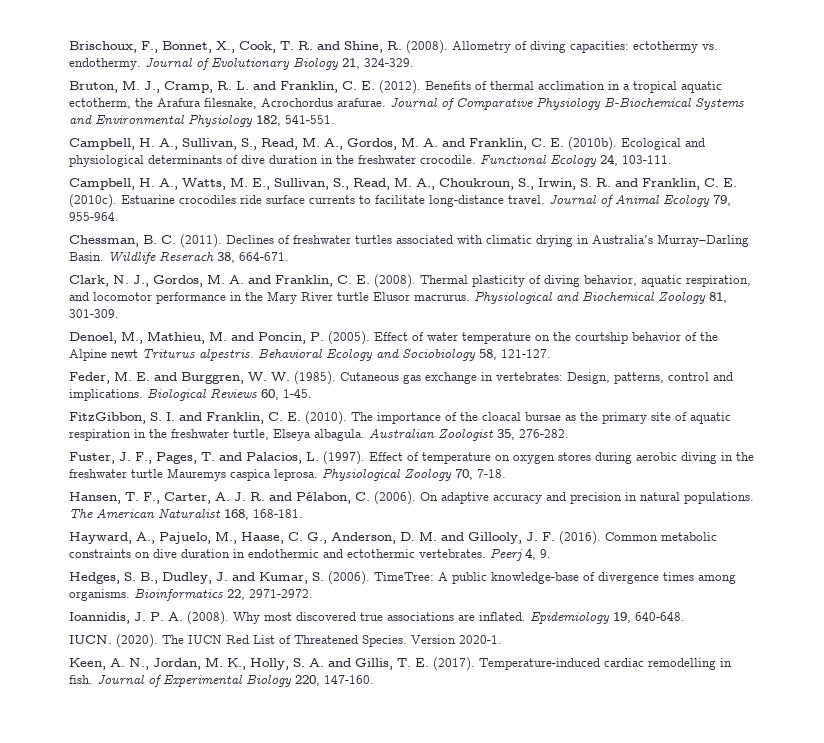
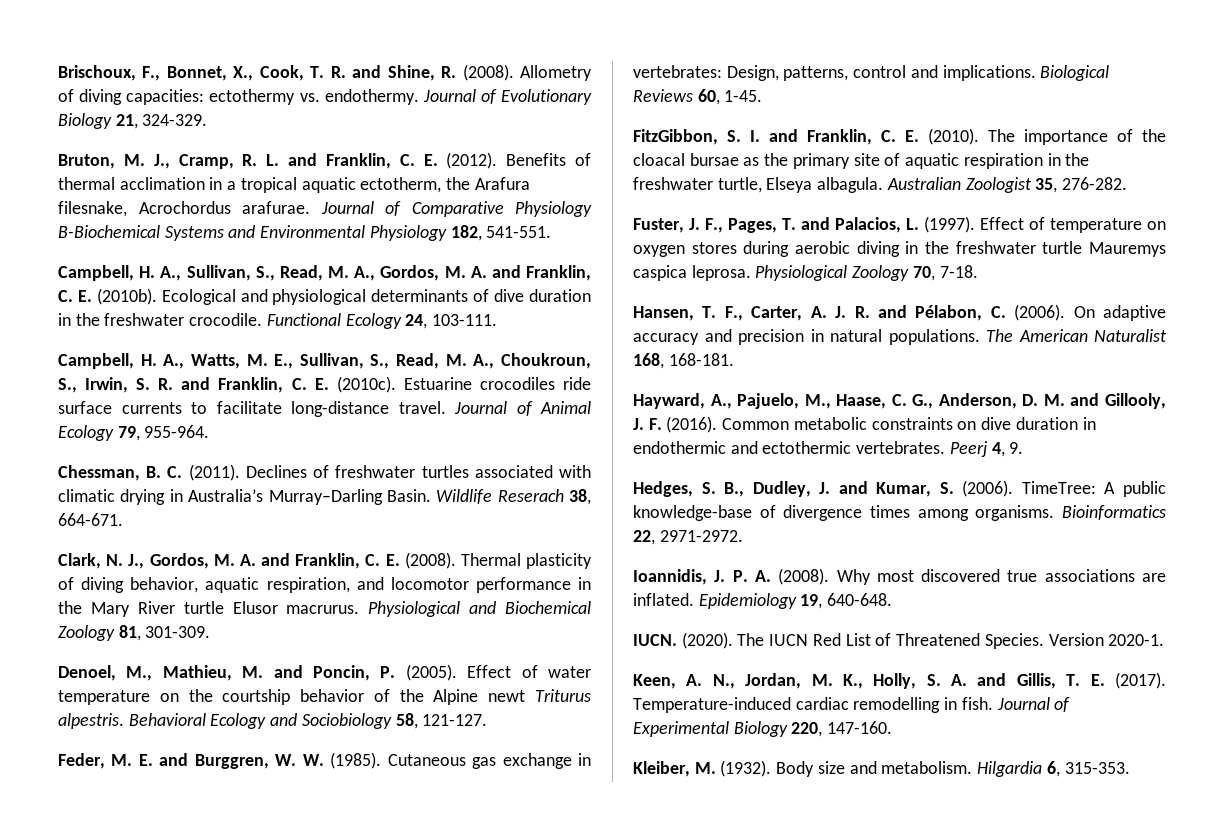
(374, 679) none -> [633,760,1130,777] // Kleiber, M. (1932). Body size and metabolism. Hilgardia 6, 315-353.

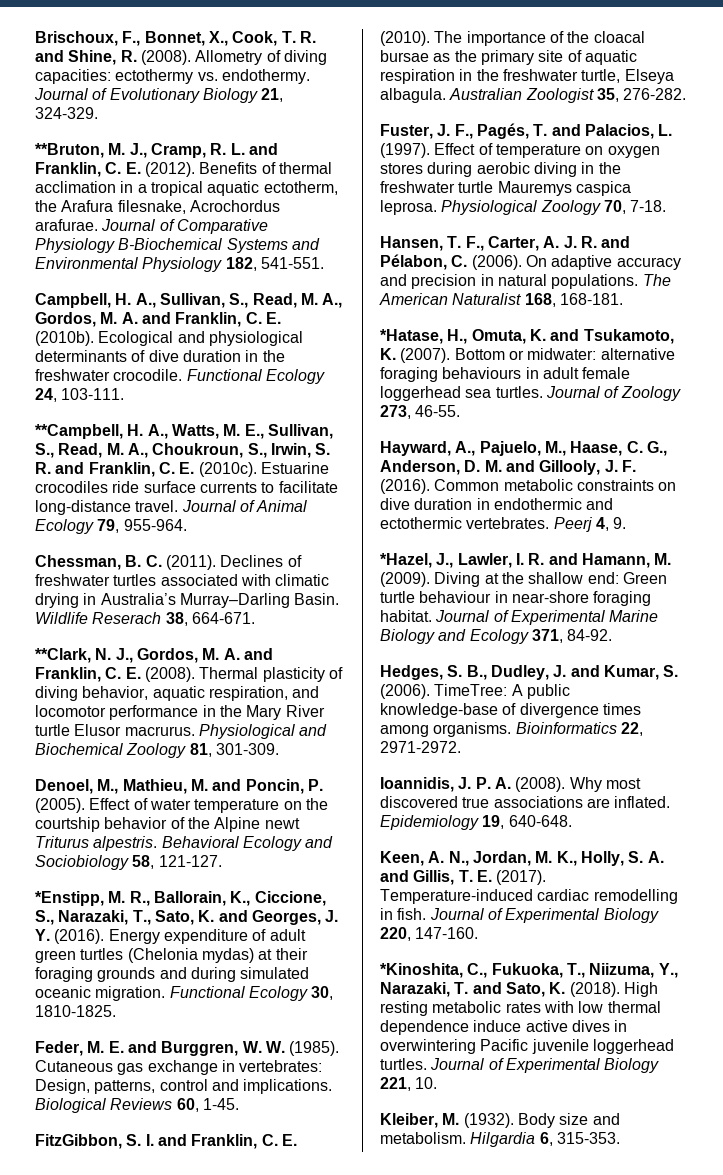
[58,154,115,169] Bruton, -> [35,143,104,158] **Bruton,
[58,353,134,369] Campbell, -> [35,424,123,439] **Campbell,
[58,553,101,569] Clark, -> [35,648,91,663] **Clark,
(488, 720) none -> [35,891,326,906] [35,910,339,925] [35,929,306,944] [35,948,308,963] [35,967,310,982] [35,986,334,1001] [35,1005,116,1017] // *Enstipp, M. R., Ballorain, K., Ciccione, S., Narazaki, T., Sato, K. and Georges, J. Y. (2016). Energy expenditure of adult green turtles (Chelonia mydas) at their foraging grounds and during simulated oceanic migration. Functional Ecology 30, 1810-1825.
[728,218,777,233] Pages, -> [476,123,529,139] Pagés,
(734, 359) none -> [380,329,674,344] [380,348,675,363] [380,367,631,382] [380,386,681,401] [380,405,461,419] // *Hatase, H., Omuta, K. and Tsukamoto, K. (2007). Bottom or midwater: alternative foraging behaviours in adult female loggerhead sea turtles. Journal of Zoology 273, 46-55.
(1024, 448) none -> [380,553,672,568] [380,572,667,587] [380,591,652,606] [380,610,659,625] [380,629,613,644] // *Hazel, J., Lawler, I. R. and Hamann, M. (2009). Diving at the shallow end: Green turtle behaviour in near-shore foraging habitat. Journal of Experimental Marine Biology and Ecology 371, 84-92.
[633,632,1165,649] // IUCN. (2020). The IUCN Red List of Threatened Species. Version 2020-1. -> (572, 821) none
(893, 727) none -> [380,963,678,978] [380,982,658,997] [380,1001,661,1016] [380,1020,628,1035] [380,1039,674,1054] [380,1058,660,1073] [380,1077,438,1091] // *Kinoshita, C., Fukuoka, T., Niizuma, Y., Narazaki, T. and Sato, K. (2018). High resting metabolic rates with low thermal dependence induce active dives in overwintering Pacific juvenile loggerhead turtles. Journal of Experimental Biology 221, 10.

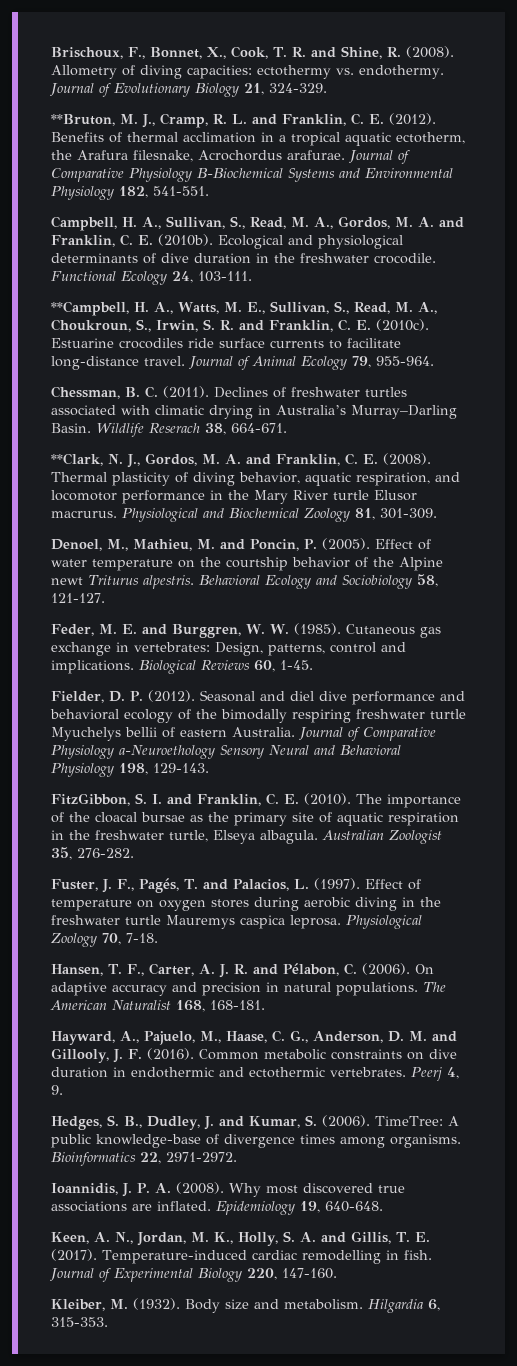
[35,891,326,906] [35,910,339,925] [35,929,306,944] [35,948,308,963] [35,967,310,982] [35,986,334,1001] [35,1005,116,1017] // *Enstipp, M. R., Ballorain, K., Ciccione, S., Narazaki, T., Sato, K. and Georges, J. Y. (2016). Energy expenditure of adult green turtles (Chelonia mydas) at their foraging grounds and during simulated oceanic migration. Functional Ecology 30, 1810-1825. -> (105, 598) none
(239, 1104) none -> [51,690,465,705] [50,709,466,723] [51,727,436,741] [51,745,401,759] [51,763,209,777] // Fielder, D. P. (2012). Seasonal and diel dive performance and behavioral ecology of the bimodally respiring freshwater turtle Myuchelys bellii of eastern Australia. Journal of Comparative Physiology a-Neuroethology Sensory Neural and Behavioral Physiology 198, 129-143.
[380,329,674,344] [380,348,675,363] [380,367,631,382] [380,386,681,401] [380,405,461,419] // *Hatase, H., Omuta, K. and Tsukamoto, K. (2007). Bottom or midwater: alternative foraging behaviours in adult female loggerhead sea turtles. Journal of Zoology 273, 46-55. -> (265, 1005) none
[380,553,672,568] [380,572,667,587] [380,591,652,606] [380,610,659,625] [380,629,613,644] // *Hazel, J., Lawler, I. R. and Hamann, M. (2009). Diving at the shallow end: Green turtle behaviour in near-shore foraging habitat. Journal of Experimental Marine Biology and Ecology 371, 84-92. -> (63, 1090) none
[380,963,678,978] [380,982,658,997] [380,1001,661,1016] [380,1020,628,1035] [380,1039,674,1054] [380,1058,660,1073] [380,1077,438,1091] // *Kinoshita, C., Fukuoka, T., Niizuma, Y., Narazaki, T. and Sato, K. (2018). High resting metabolic rates with low thermal dependence induce active dives in overwintering Pacific juvenile loggerhead turtles. Journal of Experimental Biology 221, 10. -> (337, 1273) none

